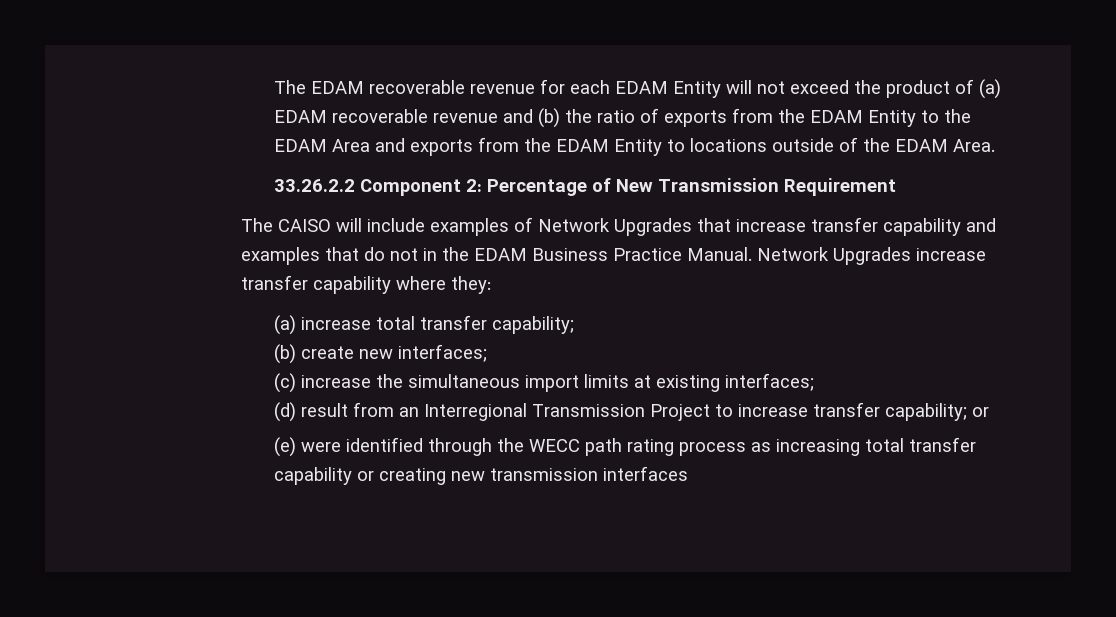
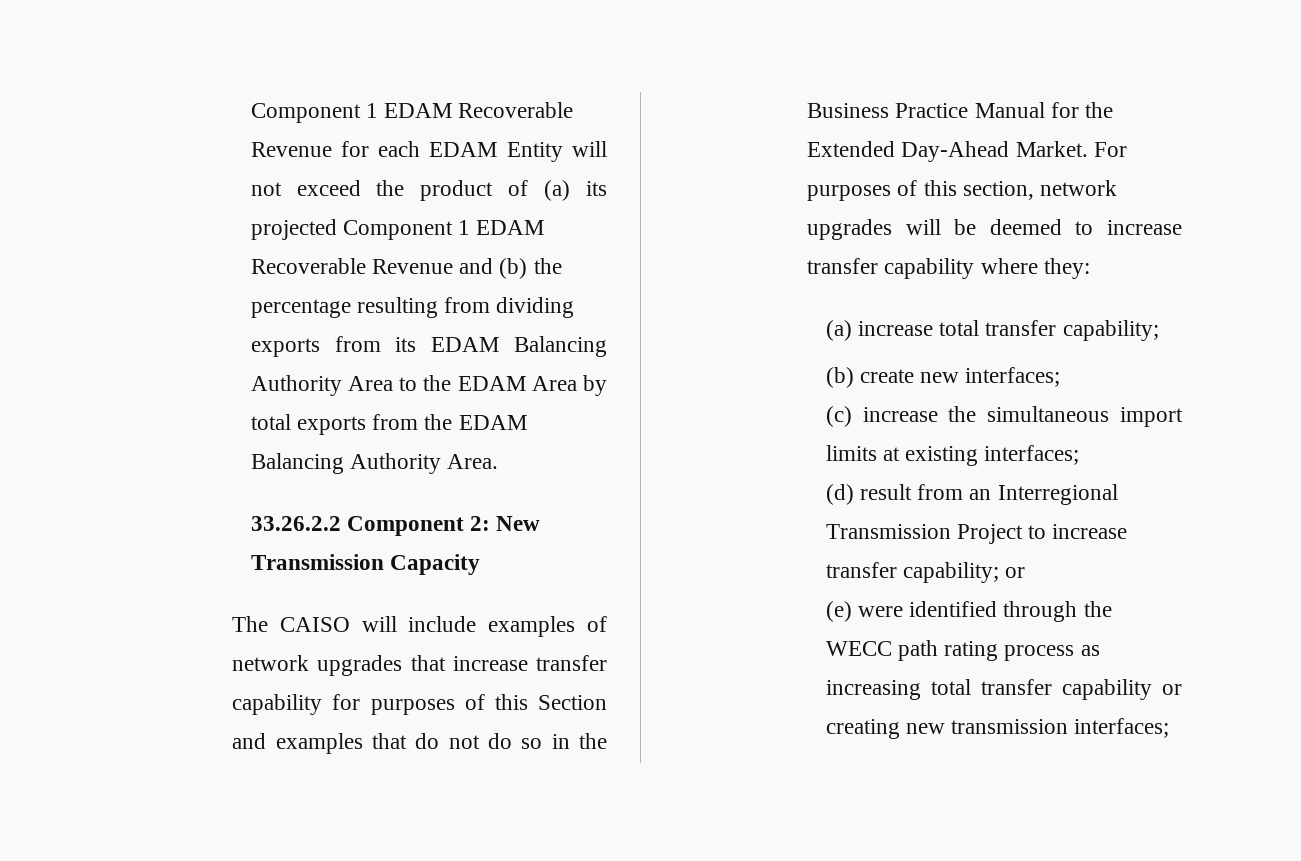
[274,80,536,94] The EDAM recoverable revenue -> [250,102,574,123] [250,142,332,157] Component 1 EDAM Recoverable Revenue
[274,108,972,128] [274,137,949,156] EDAM recoverable revenue and (b) the ratio of exports from the EDAM Entity to the EDAM Area and exports from the EDAM Entity to locations outside of the EDAM -> [586,181,607,196] [250,219,545,240] [250,258,562,279] [250,297,575,318] [250,336,607,357] [250,375,608,396] [250,414,527,435] [250,453,441,474] its projected Component 1 EDAM Recoverable Revenue and (b) the percentage resulting from dividing exports from its EDAM Balancing Authority Area to the EDAM Area by total exports from the EDAM Balancing Authority
[487,178,612,196] Percentage of -> (491, 523) none
[784,178,897,196] Requirement -> [389,554,480,575] Capacity
[537,218,692,236] Network Upgrades -> [232,655,403,676] network upgrades
(961, 227) none -> [332,694,607,715] for purposes of this Section
(418, 254) none -> [487,733,543,749] do so
[473,248,527,261] EDAM -> (607, 741) none
[686,247,911,265] Manual. Network Upgrades -> [974,102,1114,118] [807,141,1127,162] [807,180,1118,201] [807,219,1094,240] Manual for the Extended Day-Ahead Market. For purposes of this section, network upgrades will be deemed to
[603,466,689,481] interfaces -> [1074,718,1170,738] interfaces;

